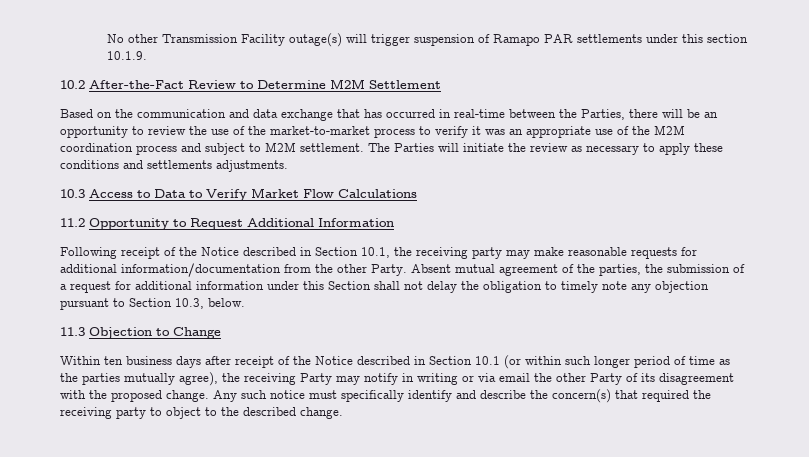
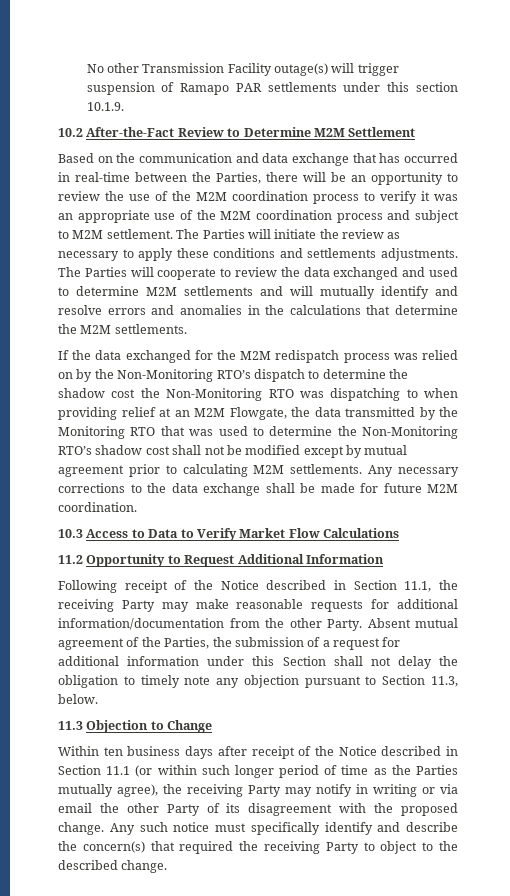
[270,126,370,135] market-to-market -> [196,191,308,201] M2M coordination
(288, 166) none -> [58,267,459,280] [58,286,458,299] [58,305,458,315] [58,324,187,334] [58,350,458,363] [58,369,408,382] [58,388,458,401] [58,407,458,420] [58,426,458,439] [58,445,408,458] [58,464,459,477] [58,483,458,496] [58,502,137,512] The Parties will cooperate to review the data exchanged and used to determine M2M settlements and will mutually identify and resolve errors and anomalies in the calculations that determine the M2M settlements. // If the data exchanged for the M2M redispatch process was relied on by the Non-Monitoring RTO’s dispatch to determine the shadow cost the Non-Monitoring RTO was dispatching to when providing relief at an M2M Flowgate, the data transmitted by the Monitoring RTO that was used to determine the Non-Monitoring RTO’s shadow cost shall not be modified except by mutual agreement prior to calculating M2M settlements. Any necessary corrections to the data exchange shall be made for future M2M coordination.
[361,247,502,259] 10.1, the receiving party -> [404,580,459,592] [58,599,155,612] 11.1, the receiving Party
[599,264,641,276] parties, -> [164,637,210,649] Parties,
[175,298,204,309] 10.3, -> [430,676,458,687] 11.3,
[475,356,500,365] 10.1 -> [106,766,131,775] 11.1
[82,373,120,385] parties -> [416,765,459,775] Parties
[116,407,146,419] party -> [325,842,359,854] Party

